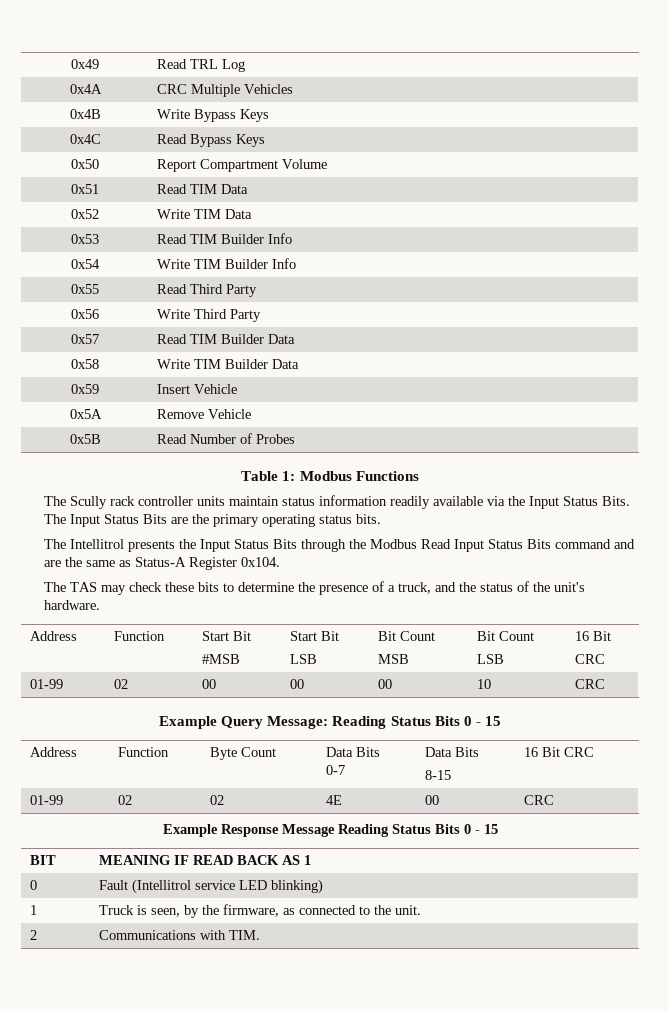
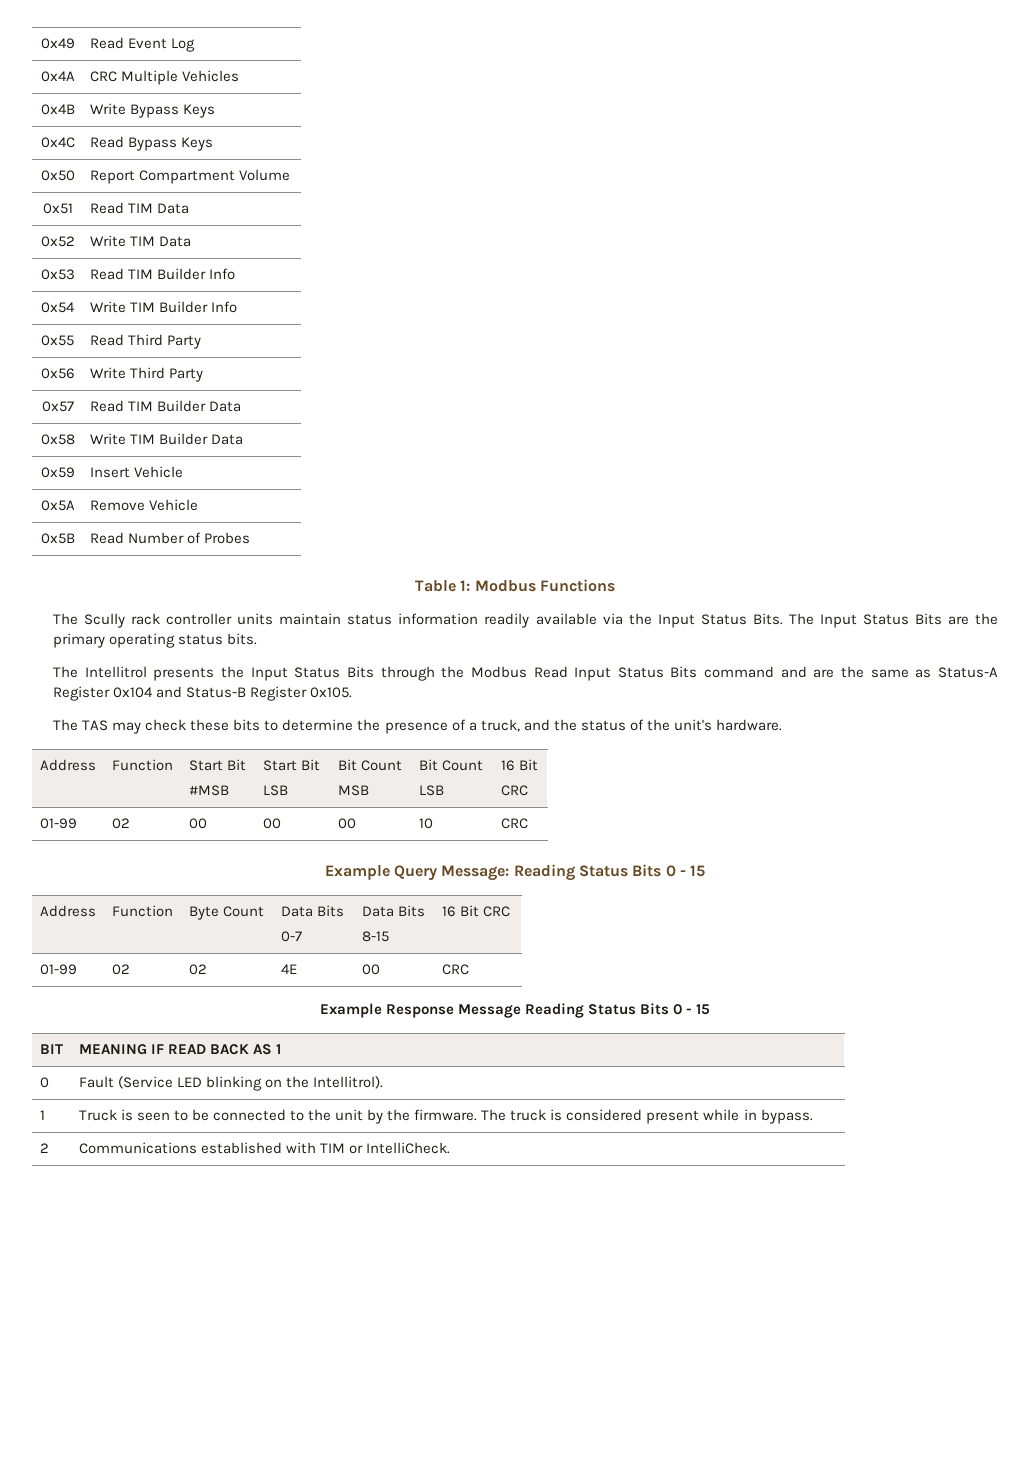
[189,59,218,69] TRL -> [127,38,167,49] Event
[240,557,280,567] 0x104. -> [113,686,353,701] 0x104 and Status-B Register 0x105.
[131,879,323,894] [29,905,37,915] [98,904,421,918] [29,930,37,940] [98,930,260,940] (Intellitrol service LED blinking) // 1 | Truck is seen, by the firmware, as connected to the unit. // 2 | Communications with TIM. -> [117,1076,383,1091] [39,1110,45,1120] [78,1109,813,1124] [39,1143,49,1153] [78,1142,450,1154] (Service LED blinking on the Intellitrol). // 1 | Truck is seen to be connected to the unit by the firmware. The truck is considered present while in bypass. // 2 | Communications established with TIM or IntelliCheck.

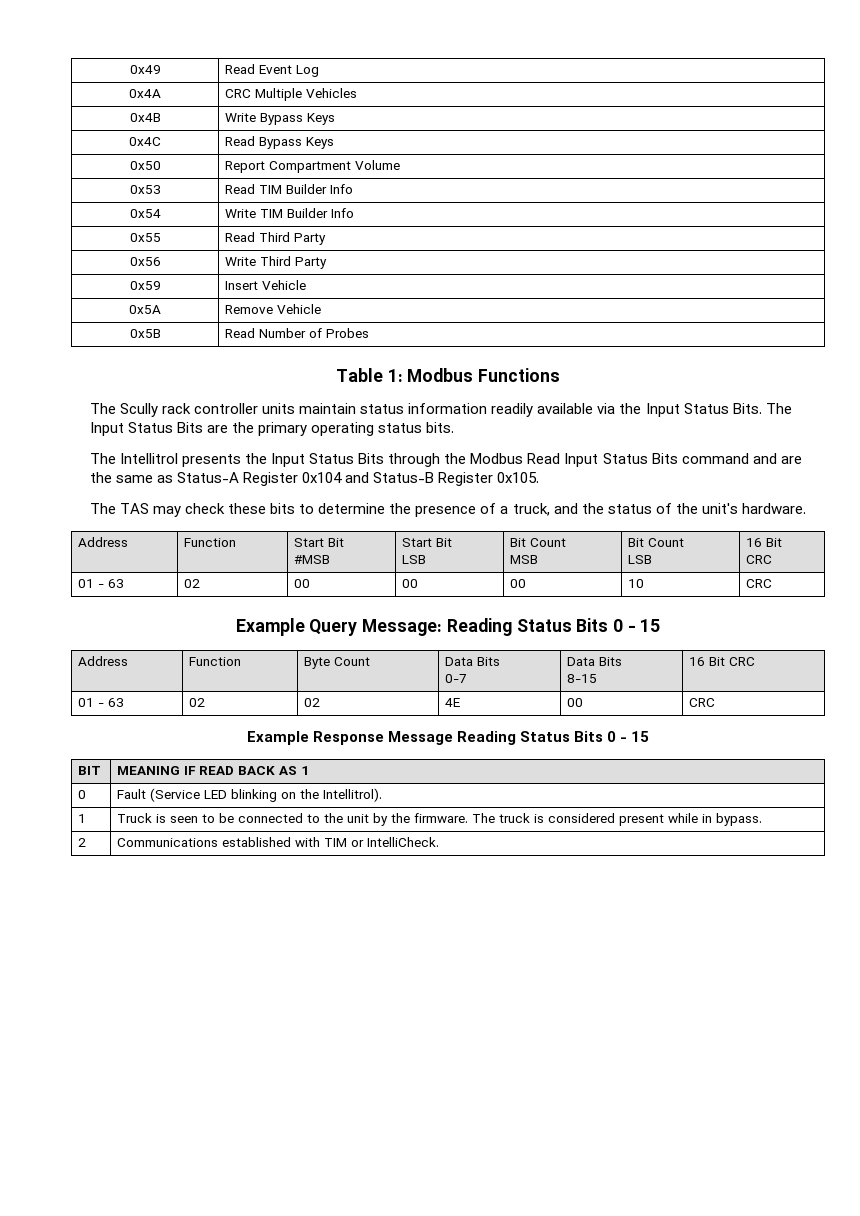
[42,203,73,214] [89,202,189,214] [40,236,75,247] [89,235,191,247] // 0x51 | Read TIM Data // 0x52 | Write TIM Data -> (400, 165) none
[41,401,74,412] [89,400,241,412] [40,434,75,445] [89,433,243,445] // 0x57 | Read TIM Builder Data // 0x58 | Write TIM Builder Data -> (327, 263) none
[39,818,77,829] 01-99 -> [77,579,124,588] 01 - 63
[39,964,77,975] 01-99 -> [77,698,124,707] 01 - 63

